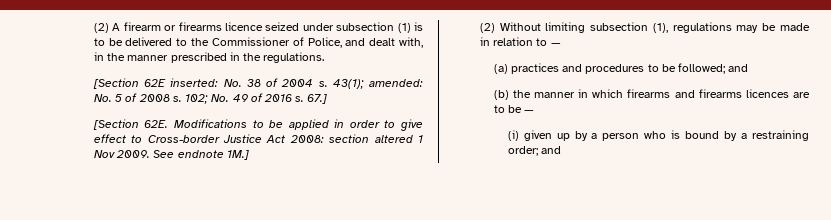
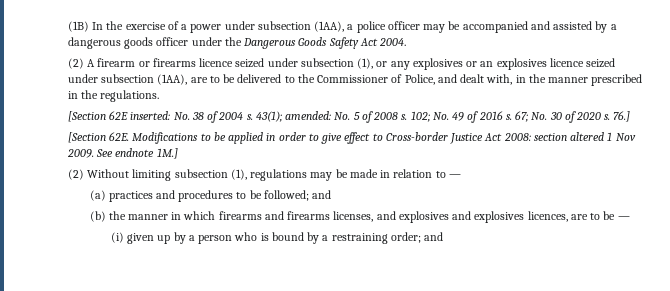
(93, 28) none -> [68,21,617,33] [68,37,407,49] (1B) In the exercise of a power under subsection (1AA), a police officer may be accompanied and assisted by a dangerous goods officer under the Dangerous Goods Safety Act 2004. //
[397,22,423,33] (1) is -> [357,58,616,70] [68,74,208,85] (1), or any explosives or an explosives licence seized under subsection (1AA), are
[307,94,328,104] 67.] -> [515,111,631,123] 67; No. 30 of 2020 s. 76.]
[745,89,789,98] licences -> [333,211,568,223] licenses, and explosives and explosives licences,

